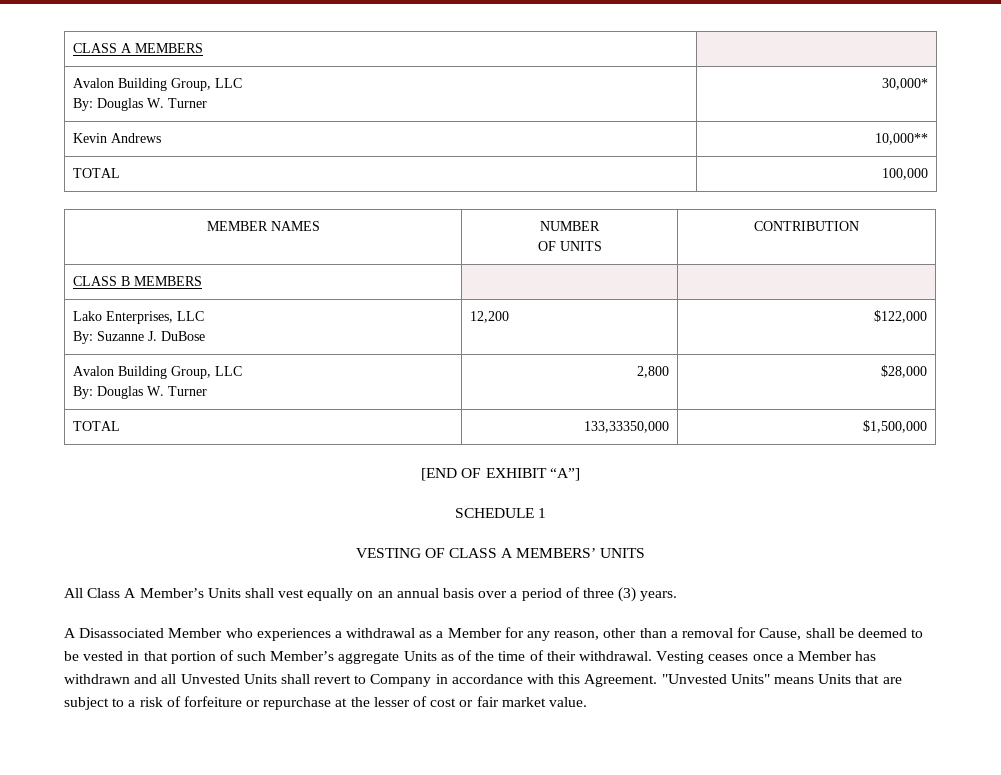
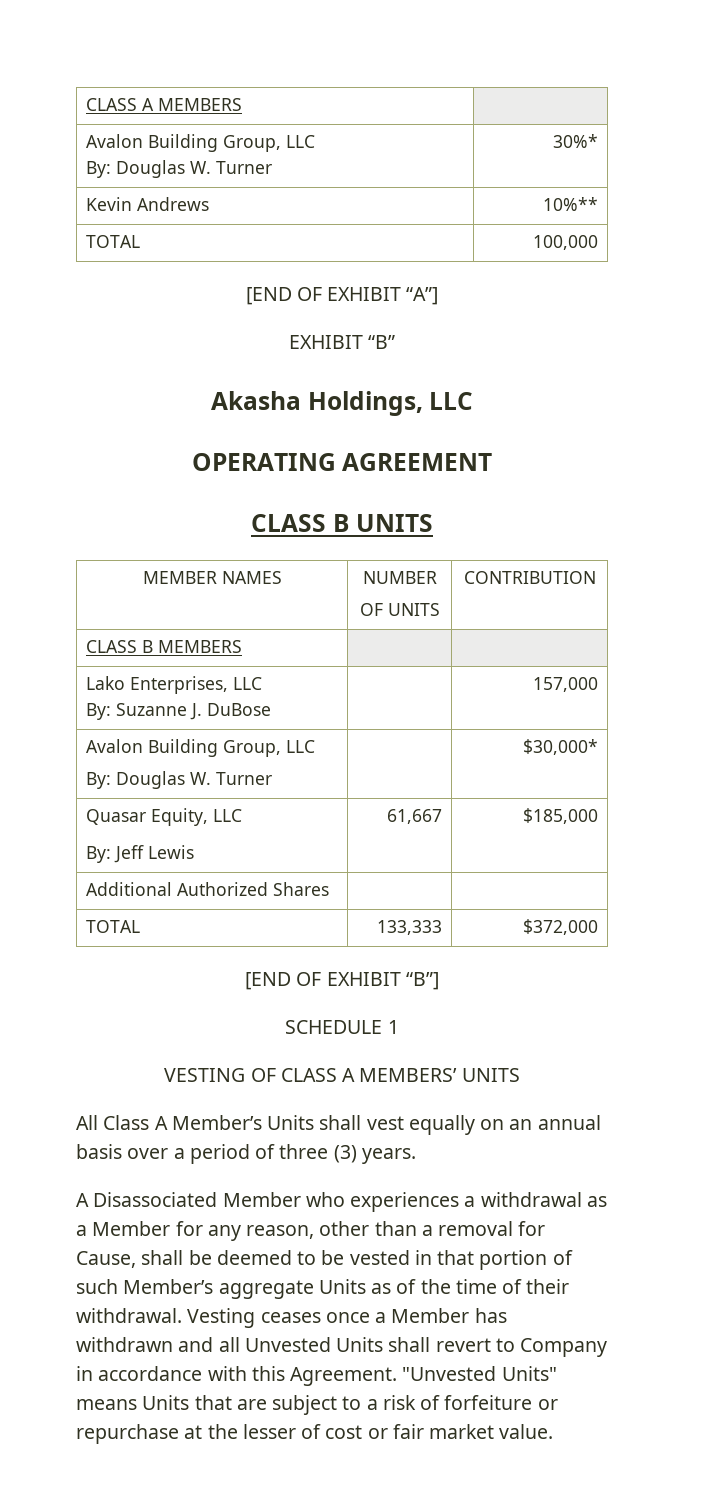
[881,78,928,90] 30,000* -> [553,134,599,148] 30%*
[874,133,928,145] 10,000** -> [543,197,599,211] 10%**
(928, 174) none -> [245,287,439,305] [288,335,396,349] [210,391,474,416] [191,453,493,471] [251,514,433,532] // [END OF EXHIBIT “A”] // EXHIBIT “B” // Akasha Holdings, LLC // OPERATING AGREEMENT // CLASS B UNITS
[470,311,510,323] [873,310,927,323] [73,366,243,379] [73,386,208,399] [636,366,669,378] [880,365,927,378] [73,421,121,431] [583,421,669,433] [862,420,927,433] [421,468,580,481] 12,200 | $122,000 // Avalon Building Group, LLC // By: Douglas W. Turner | 2,800 | $28,000 // TOTAL | 133,33350,000 | $1,500,000 // [END OF EXHIBIT “A”] -> [533,677,599,692] [85,739,315,757] [85,771,272,789] [523,739,599,755] [85,808,242,826] [85,845,194,863] [387,809,443,824] [523,808,599,824] [85,882,329,896] [85,920,140,933] [377,920,443,935] [523,919,599,935] [245,972,439,990] | 157,000 // Avalon Building Group, LLC // By: Douglas W. Turner | | $30,000* // Quasar Equity, LLC // By: Jeff Lewis | 61,667 | $185,000 // Additional Authorized Shares | | // TOTAL | 133,333 | $372,000 // [END OF EXHIBIT “B”]

